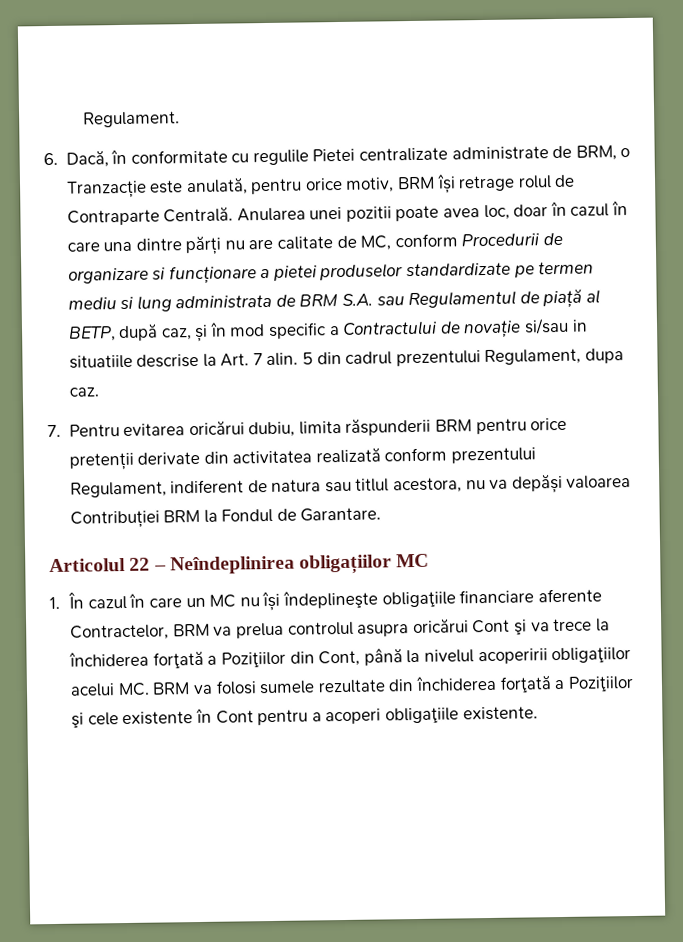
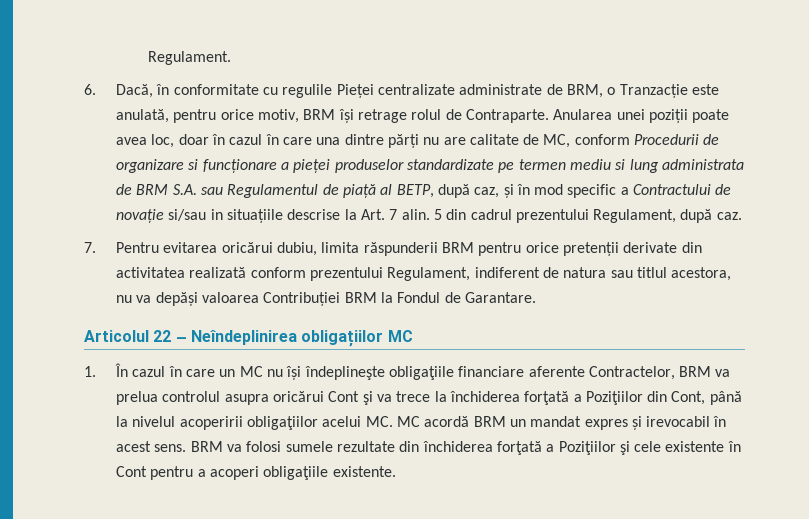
[312,148,356,162] Pietei -> [336,84,374,98] Pieței
[66,206,234,226] Contraparte Centrală. -> [465,109,549,123] Contraparte.
[345,206,392,222] pozitii -> [648,109,688,123] poziții
[272,265,317,281] pietei -> [293,159,331,173] pieței
[68,354,133,369] situatiile -> [226,209,283,223] situațiile
[584,348,624,364] dupa -> [680,209,713,223] după
(150, 689) none -> [396,416,727,430] [115,441,187,452] MC acordă BRM un mandat expres și irevocabil în acest sens.

